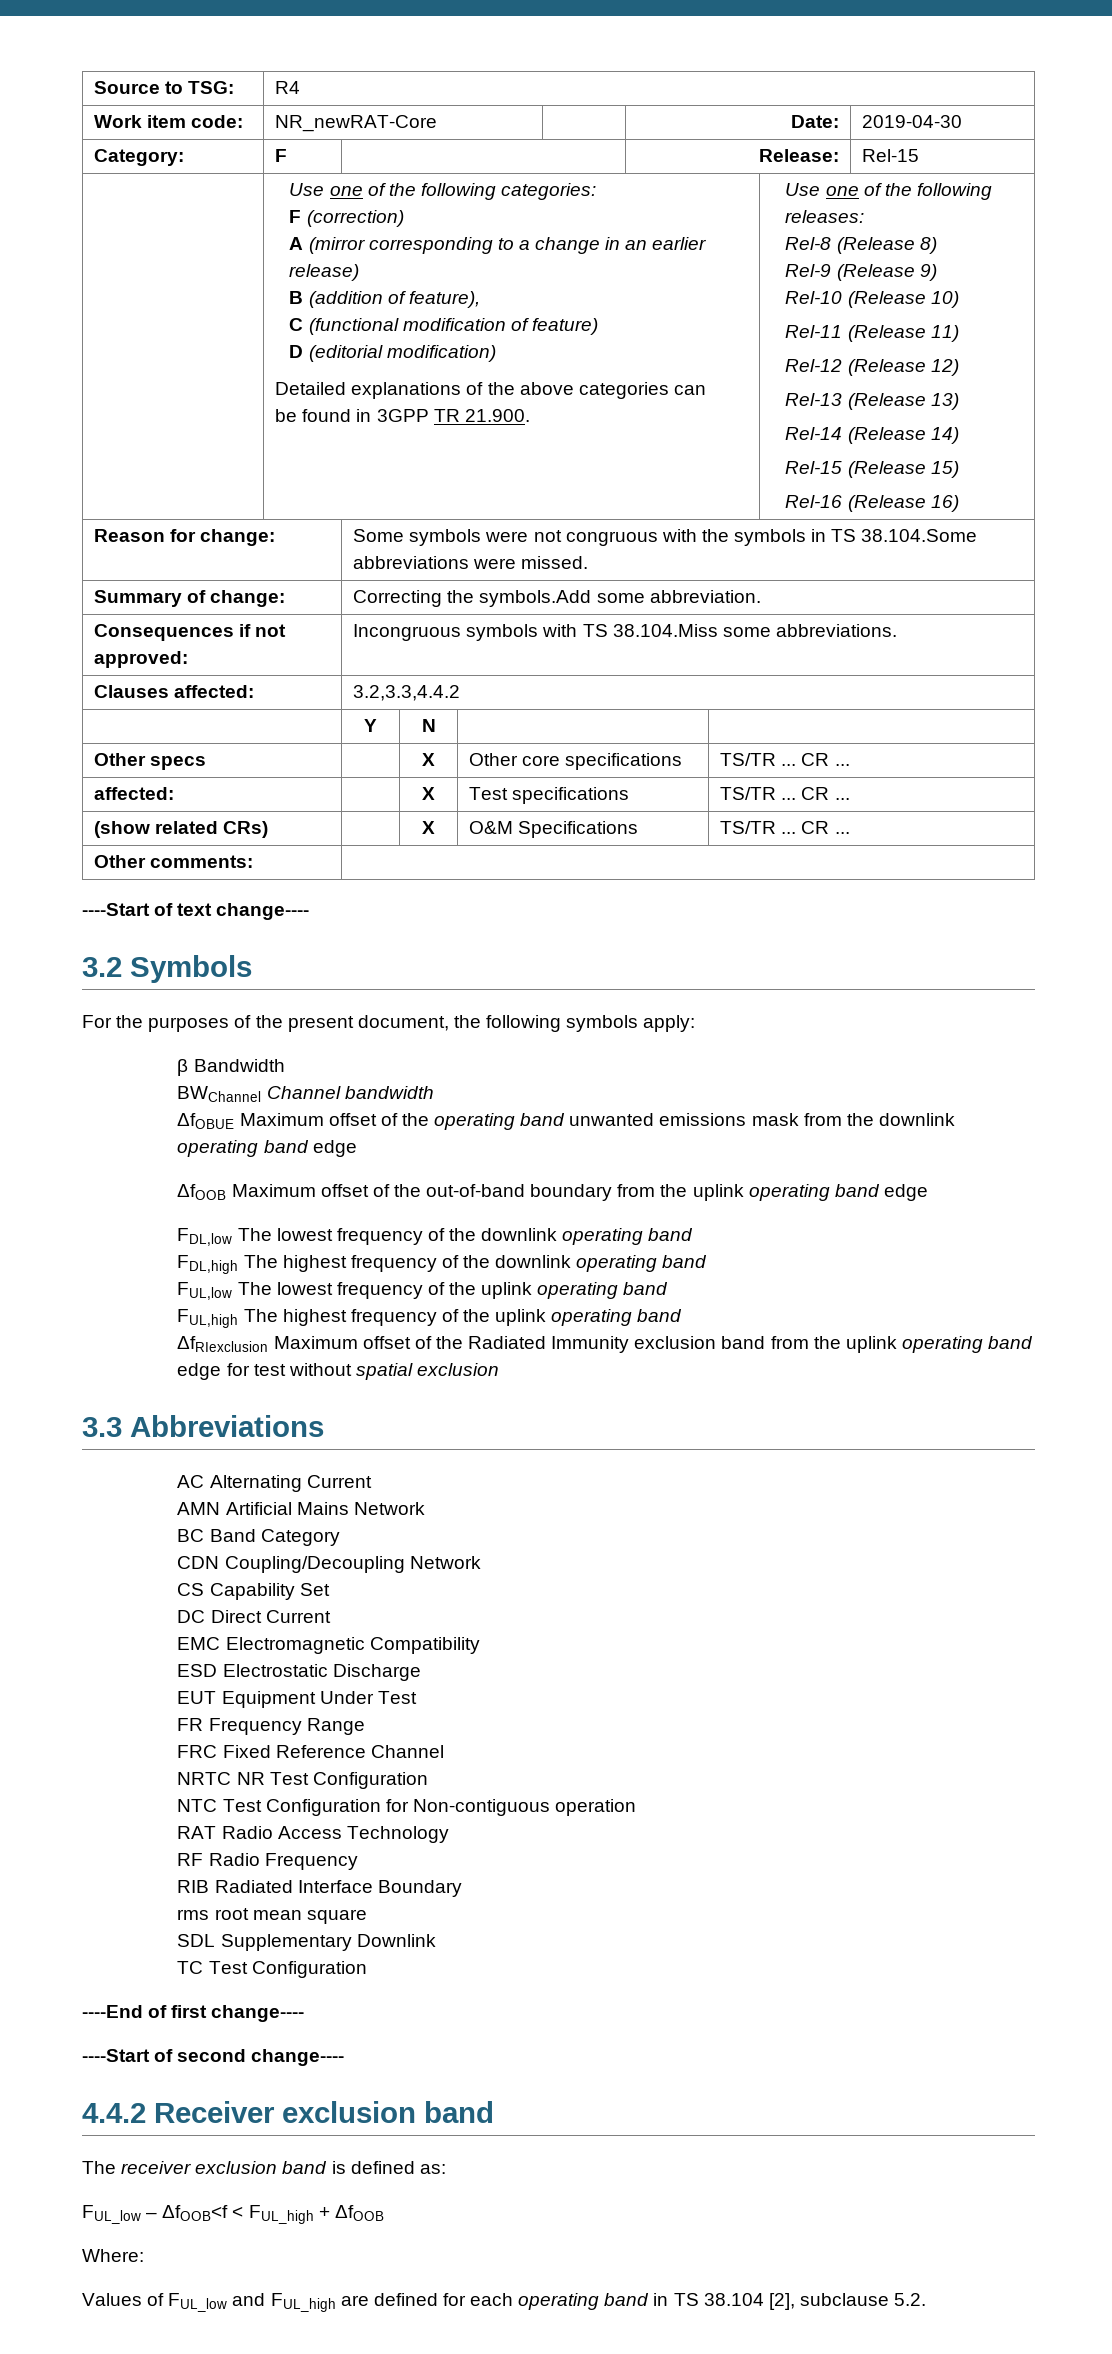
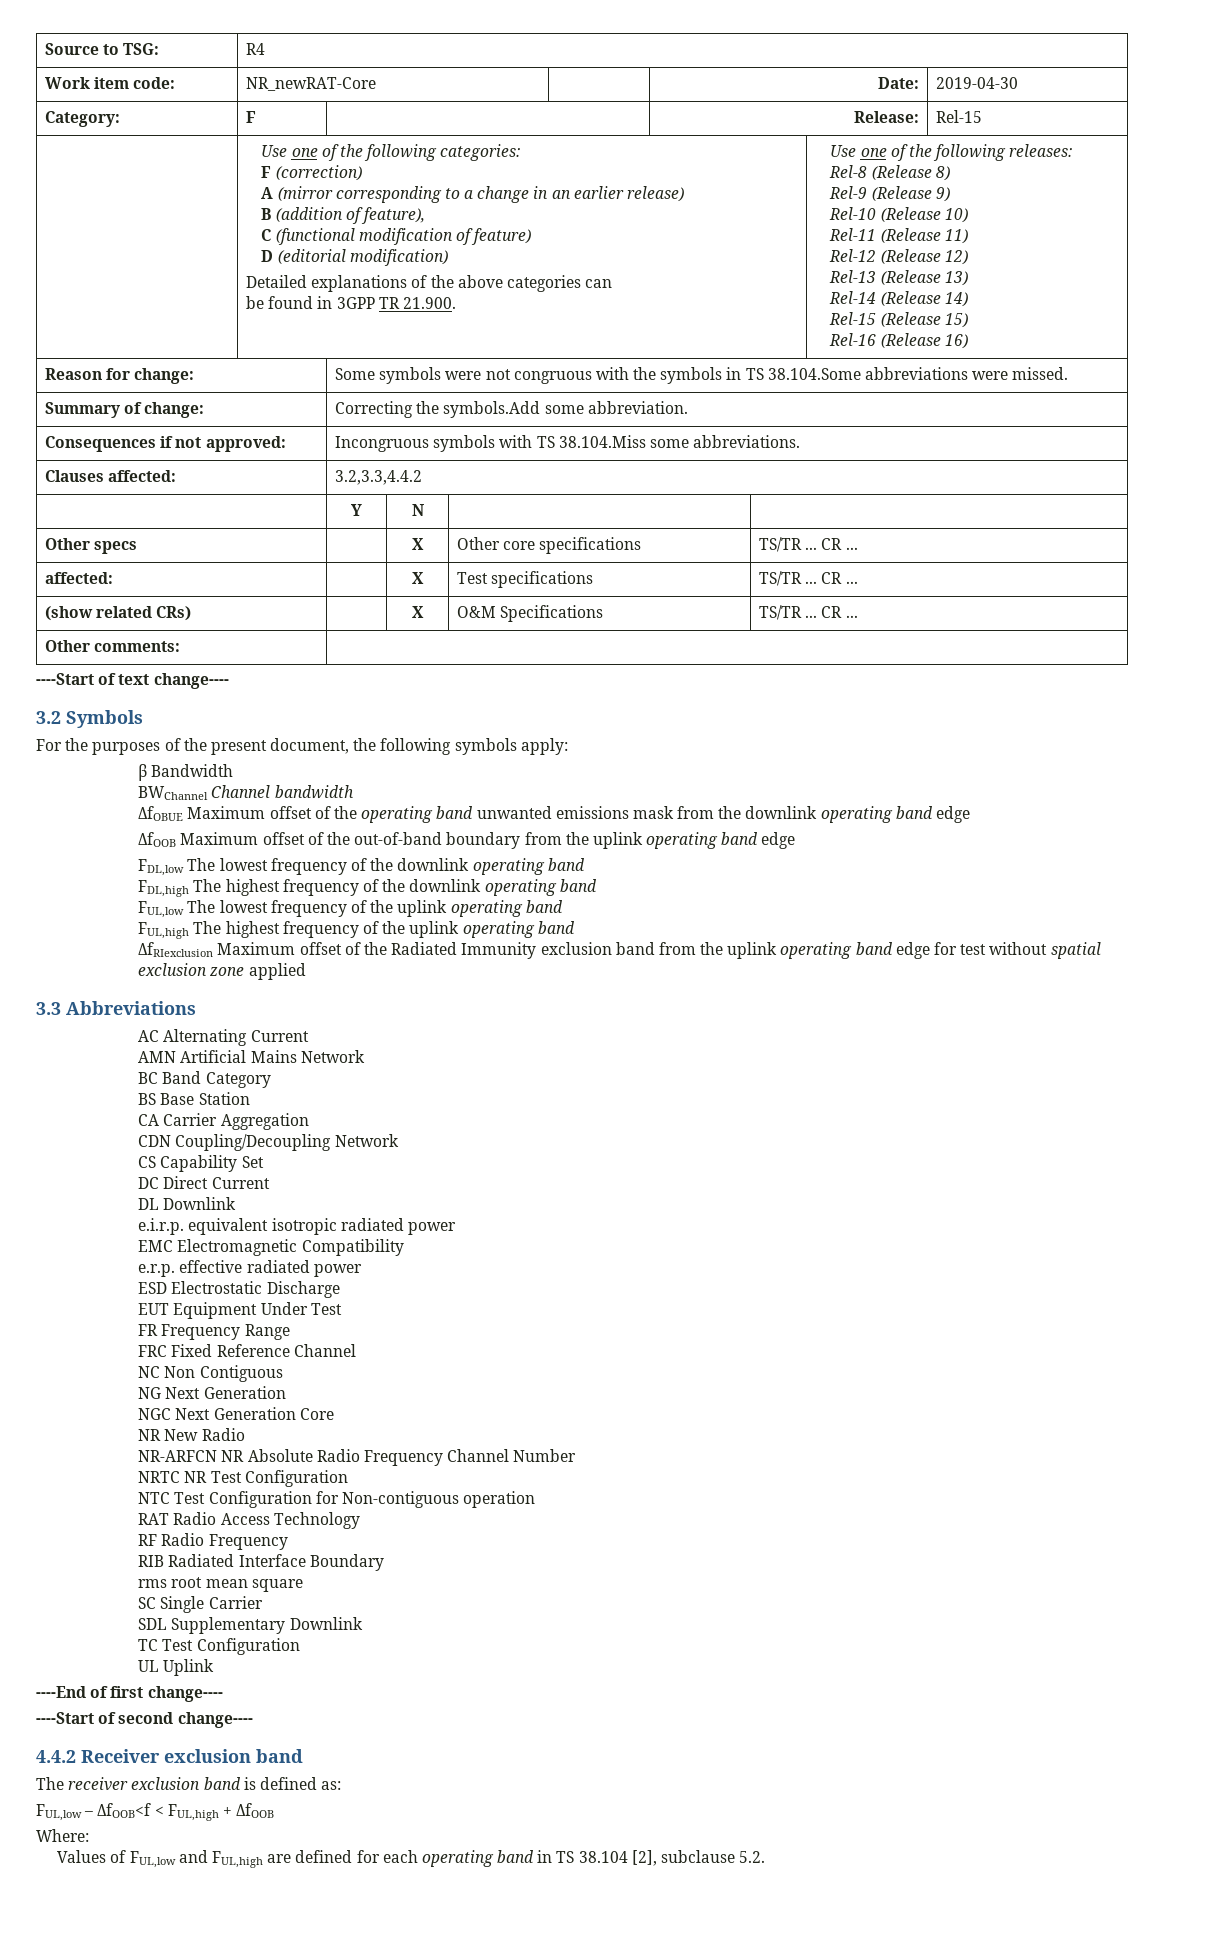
(500, 1369) none -> [209,963,306,980] zone applied
(340, 1537) none -> [138,1092,250,1105] [138,1113,309,1130] // BS Base Station // CA Carrier Aggregation
(331, 1616) none -> [138,1197,237,1210] [138,1218,456,1235] // DL Downlink // e.i.r.p. equivalent isotropic radiated power
(480, 1645) none -> [138,1260,362,1277] // e.r.p. effective radiated power
(444, 1751) none -> [138,1365,283,1382] [138,1386,286,1399] [138,1407,334,1420] [138,1428,245,1441] [138,1449,577,1466] // NC Non Contiguous // NG Next Generation // NGC Next Generation Core // NR New Radio // NR-ARFCN NR Absolute Radio Frequency Channel Number
(367, 1916) none -> [138,1596,263,1613] // SC Single Carrier
(367, 1969) none -> [138,1659,215,1676] // UL Uplink
[82,2205,141,2224] FUL_low -> [36,1804,82,1821] FUL,low
[248,2205,314,2224] FUL_high -> [167,1804,219,1821] FUL,high
[168,2293,336,2312] FUL_low and FUL_high -> [129,1850,263,1868] FUL,low and FUL,high

